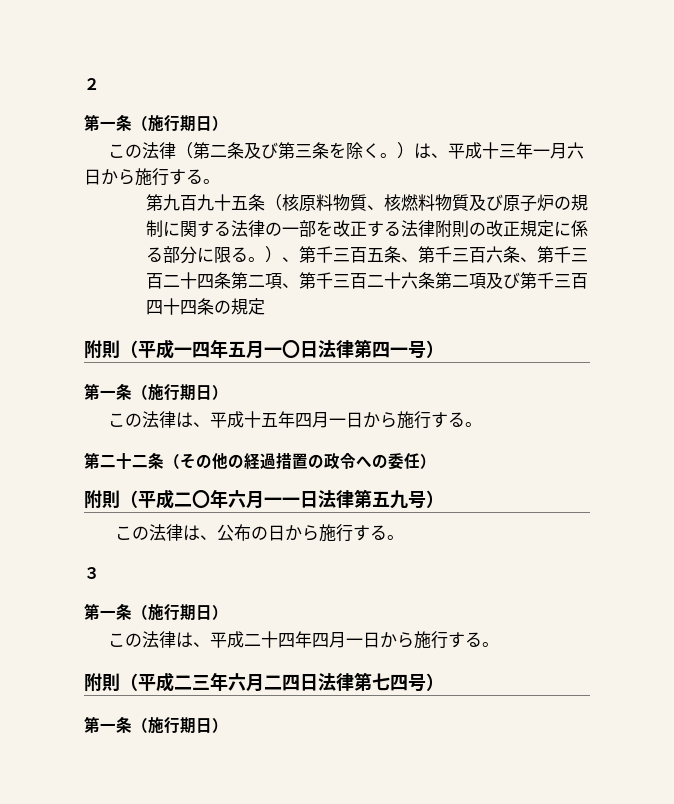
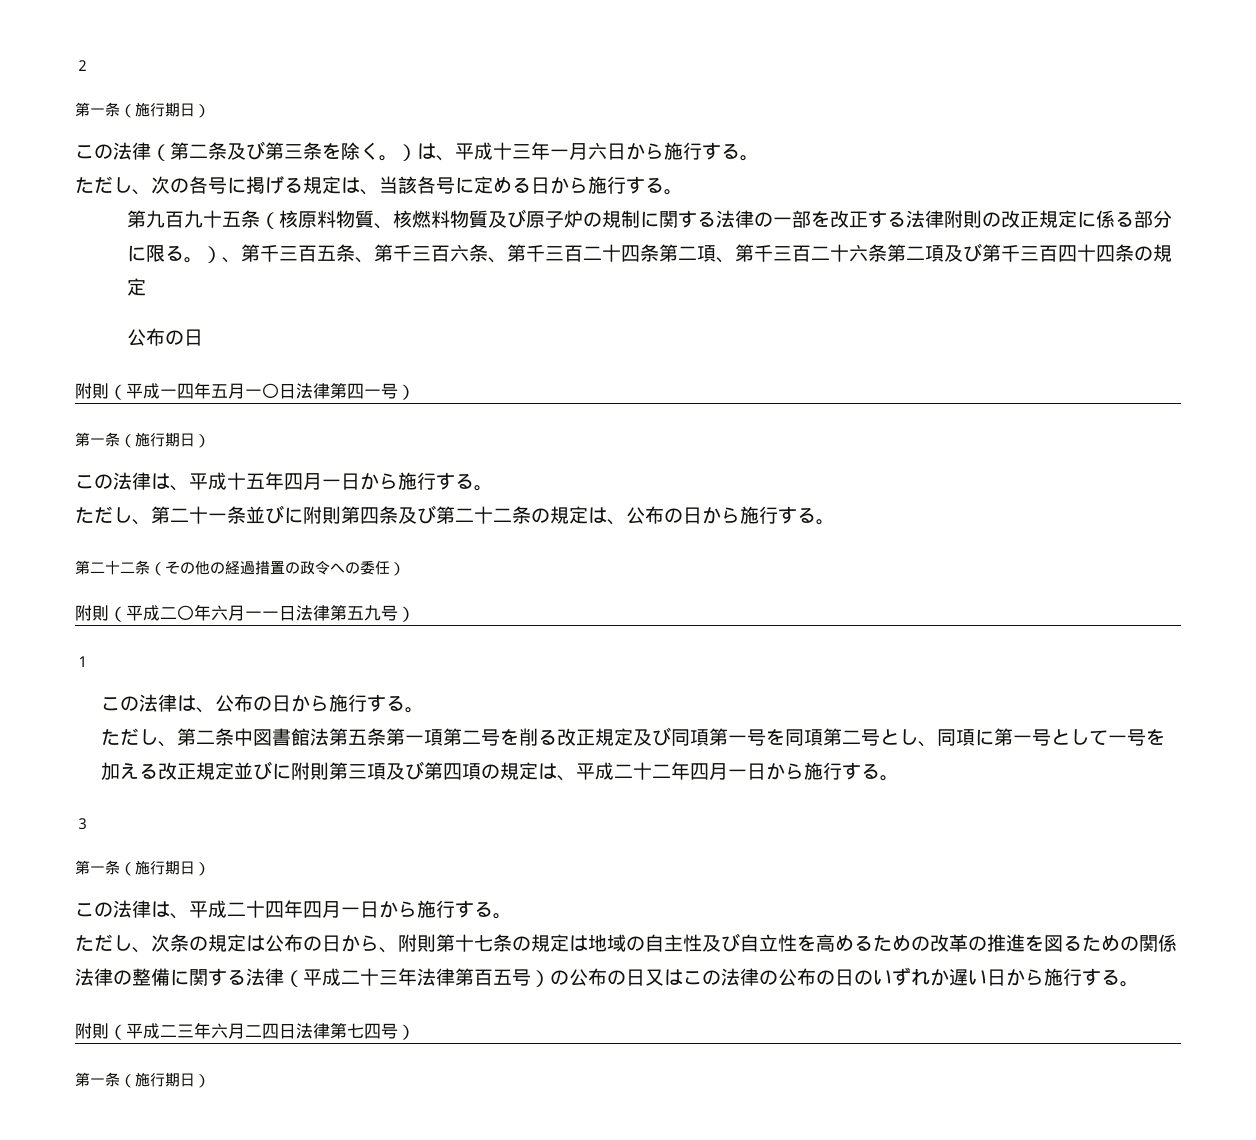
(220, 181) none -> [75,176,683,195] // ただし、次の各号に掲げる規定は、当該各号に定める日から施行する。
(265, 306) none -> [127,328,204,346] // 公布の日
(482, 424) none -> [75,505,835,525] // ただし、第二十一条並びに附則第四条及び第二十二条の規定は、公布の日から施行する。
(444, 499) none -> [75,656,90,667] // １
(404, 537) none -> [101,727,1166,747] [101,761,900,781] // ただし、第二条中図書館法第五条第一項第二号を削る改正規定及び同項第一号を同項第二号とし、同項に第一号として一号を加える改正規定並びに附則第三項及び第四項の規定は、平成二十二年四月一日から施行する。
(499, 644) none -> [75,933,1177,953] [75,967,1139,987] // ただし、次条の規定は公布の日から、附則第十七条の規定は地域の自主性及び自立性を高めるための改革の推進を図るための関係法律の整備に関する法律（平成二十三年法律第百五号）の公布の日又はこの法律の公布の日のいずれか遅い日から施行する。

